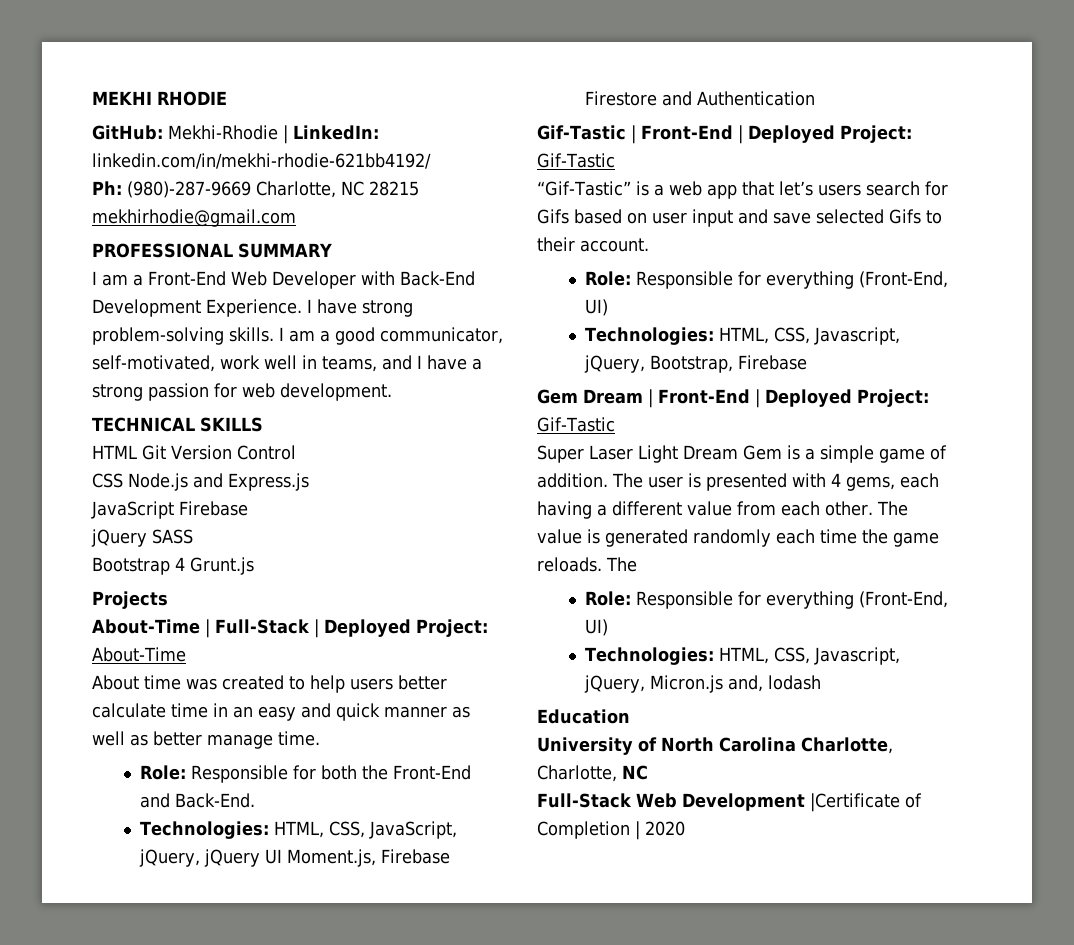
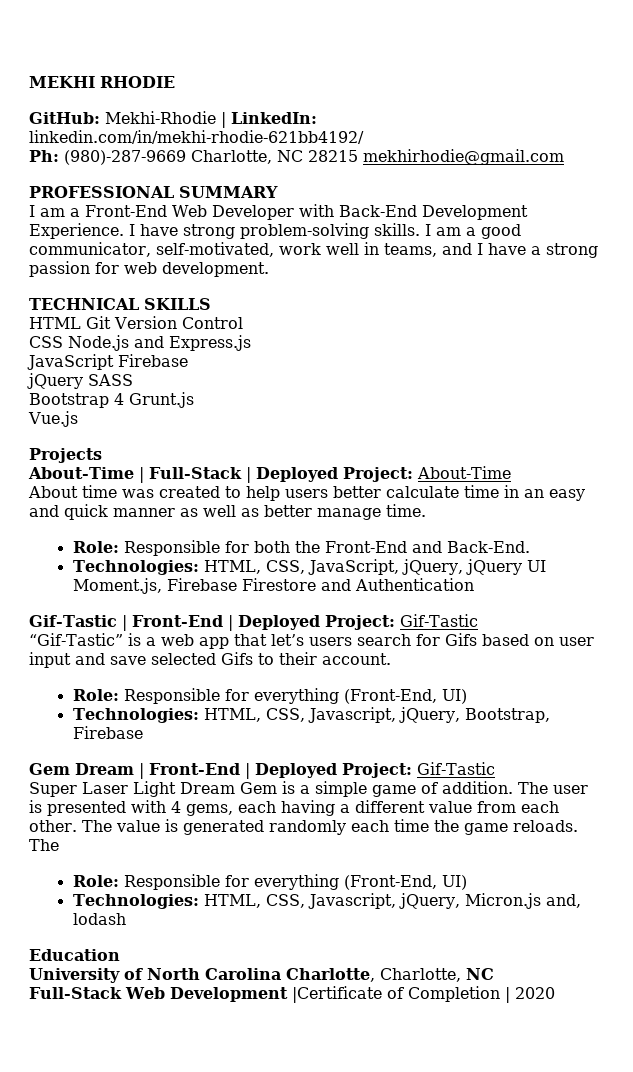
(254, 566) none -> [28,411,78,427] // Vue.js

